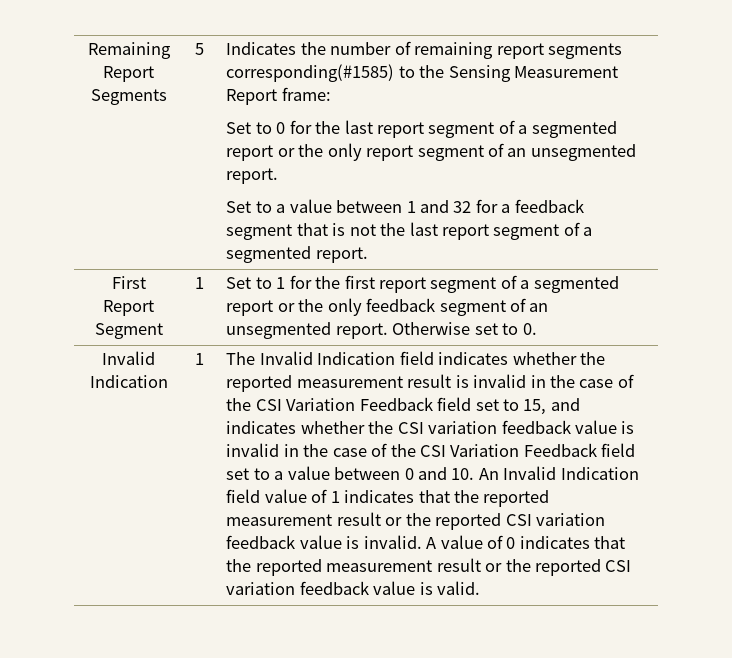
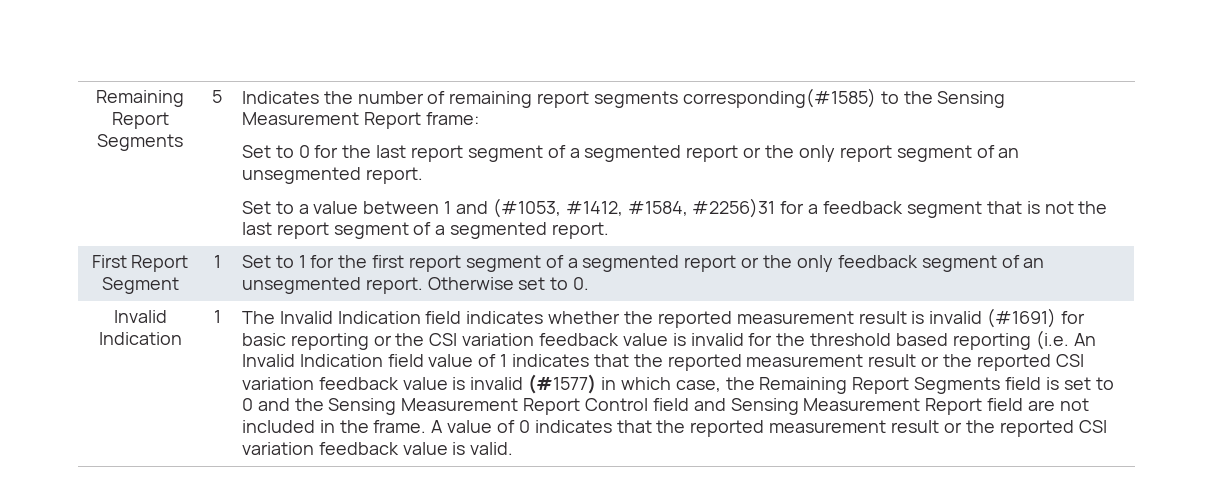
[453,201,472,213] 32 -> [492,198,776,218] (#1053, #1412, #1584, #2256)31
[530,374,634,388] [226,397,580,415] [226,421,365,434] in the case of the CSI Variation Feedback field set to 15, and indicates whether -> [987,308,1086,328] [241,333,392,350] (#1691) for basic reporting or
[283,443,636,457] [226,466,475,480] in the case of the CSI Variation Feedback field set to a value between 0 and 10. -> [748,330,1069,350] for the threshold based reporting (i.e.
[363,535,422,549] invalid. -> [470,374,1114,394] [241,398,1089,415] [241,420,427,433] invalid (#1577) in which case, the Remaining Report Segments field is set to 0 and the Sensing Measurement Report Control field and Sensing Measurement Report field are not included in the frame.

